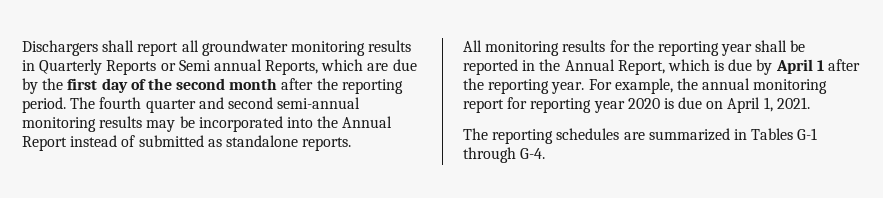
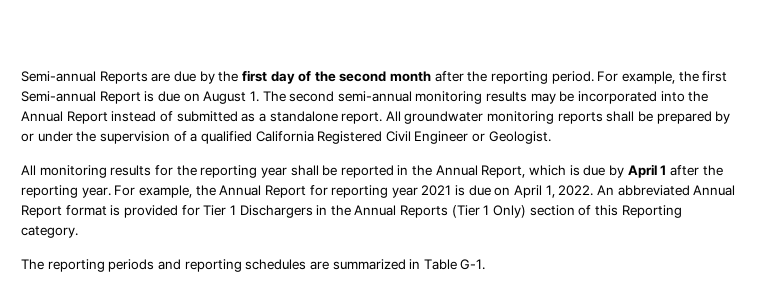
[22,40,412,56] [22,59,364,75] Dischargers shall report all groundwater monitoring results in Quarterly Reports or Semi annual Reports, which -> [21,71,148,84] Semi-annual Reports
[70,97,224,113] The fourth quarter and -> [597,71,728,84] [21,91,286,104] For example, the first Semi-annual Report is due on August 1. The
[225,135,352,151] standalone reports. -> [258,111,731,124] [21,131,551,144] a standalone report. All groundwater monitoring reports shall be prepared by or under the supervision of a qualified California Registered Civil Engineer or Geologist.
[702,78,828,94] [463,99,504,113] annual monitoring report -> [219,185,306,198] Annual Report
[627,98,660,109] 2020 -> [421,185,452,196] 2021
[776,97,810,109] 2021. -> [558,185,736,196] [21,205,682,218] [21,226,78,238] 2022. An abbreviated Annual Report format is provided for Tier 1 Dischargers in the Annual Reports (Tier 1 Only) section of this Reporting category.
(554, 136) none -> [108,259,242,272] periods and reporting
[751,128,818,140] [463,147,546,163] Tables G-1 through G-4. -> [423,259,486,270] Table G-1.

